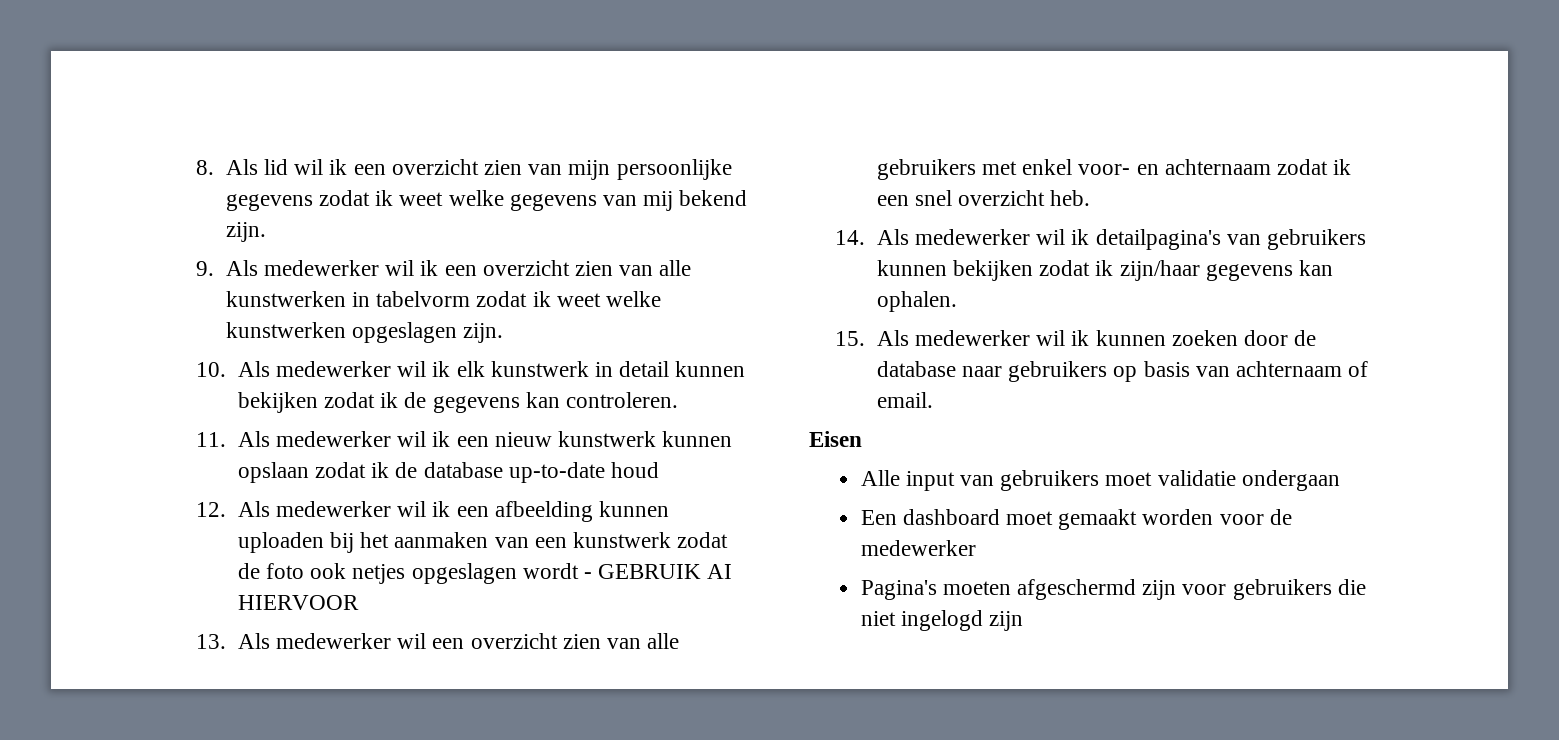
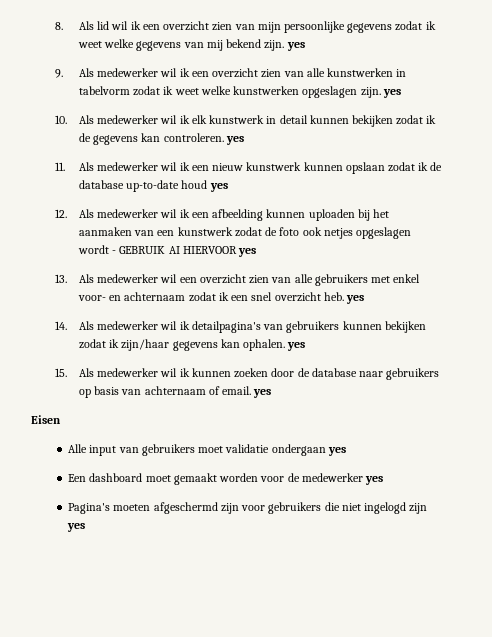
(266, 232) none -> [286,42,305,51] yes
(504, 333) none -> [382,89,401,98] yes
(679, 400) none -> [225,136,244,145] yes
(660, 470) none -> [209,183,228,192] yes
(359, 602) none -> [238,248,257,257] yes
(1091, 198) none -> [346,295,365,304] yes
(957, 301) none -> [287,342,306,351] yes
(933, 400) none -> [253,389,272,398] yes
(1340, 480) none -> [327,447,346,456] yes
(976, 548) none -> [365,476,384,485] yes
(1023, 621) none -> [67,523,86,532] yes

